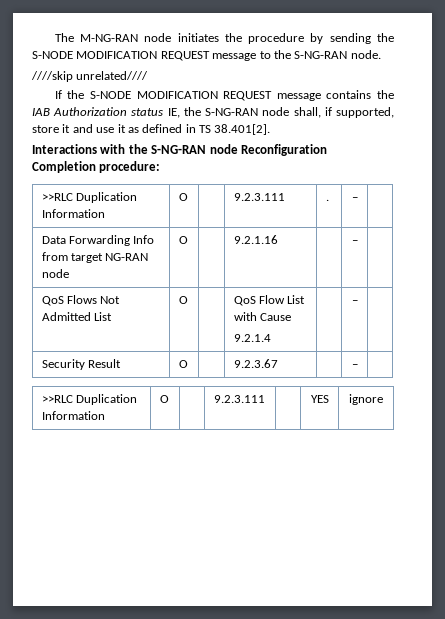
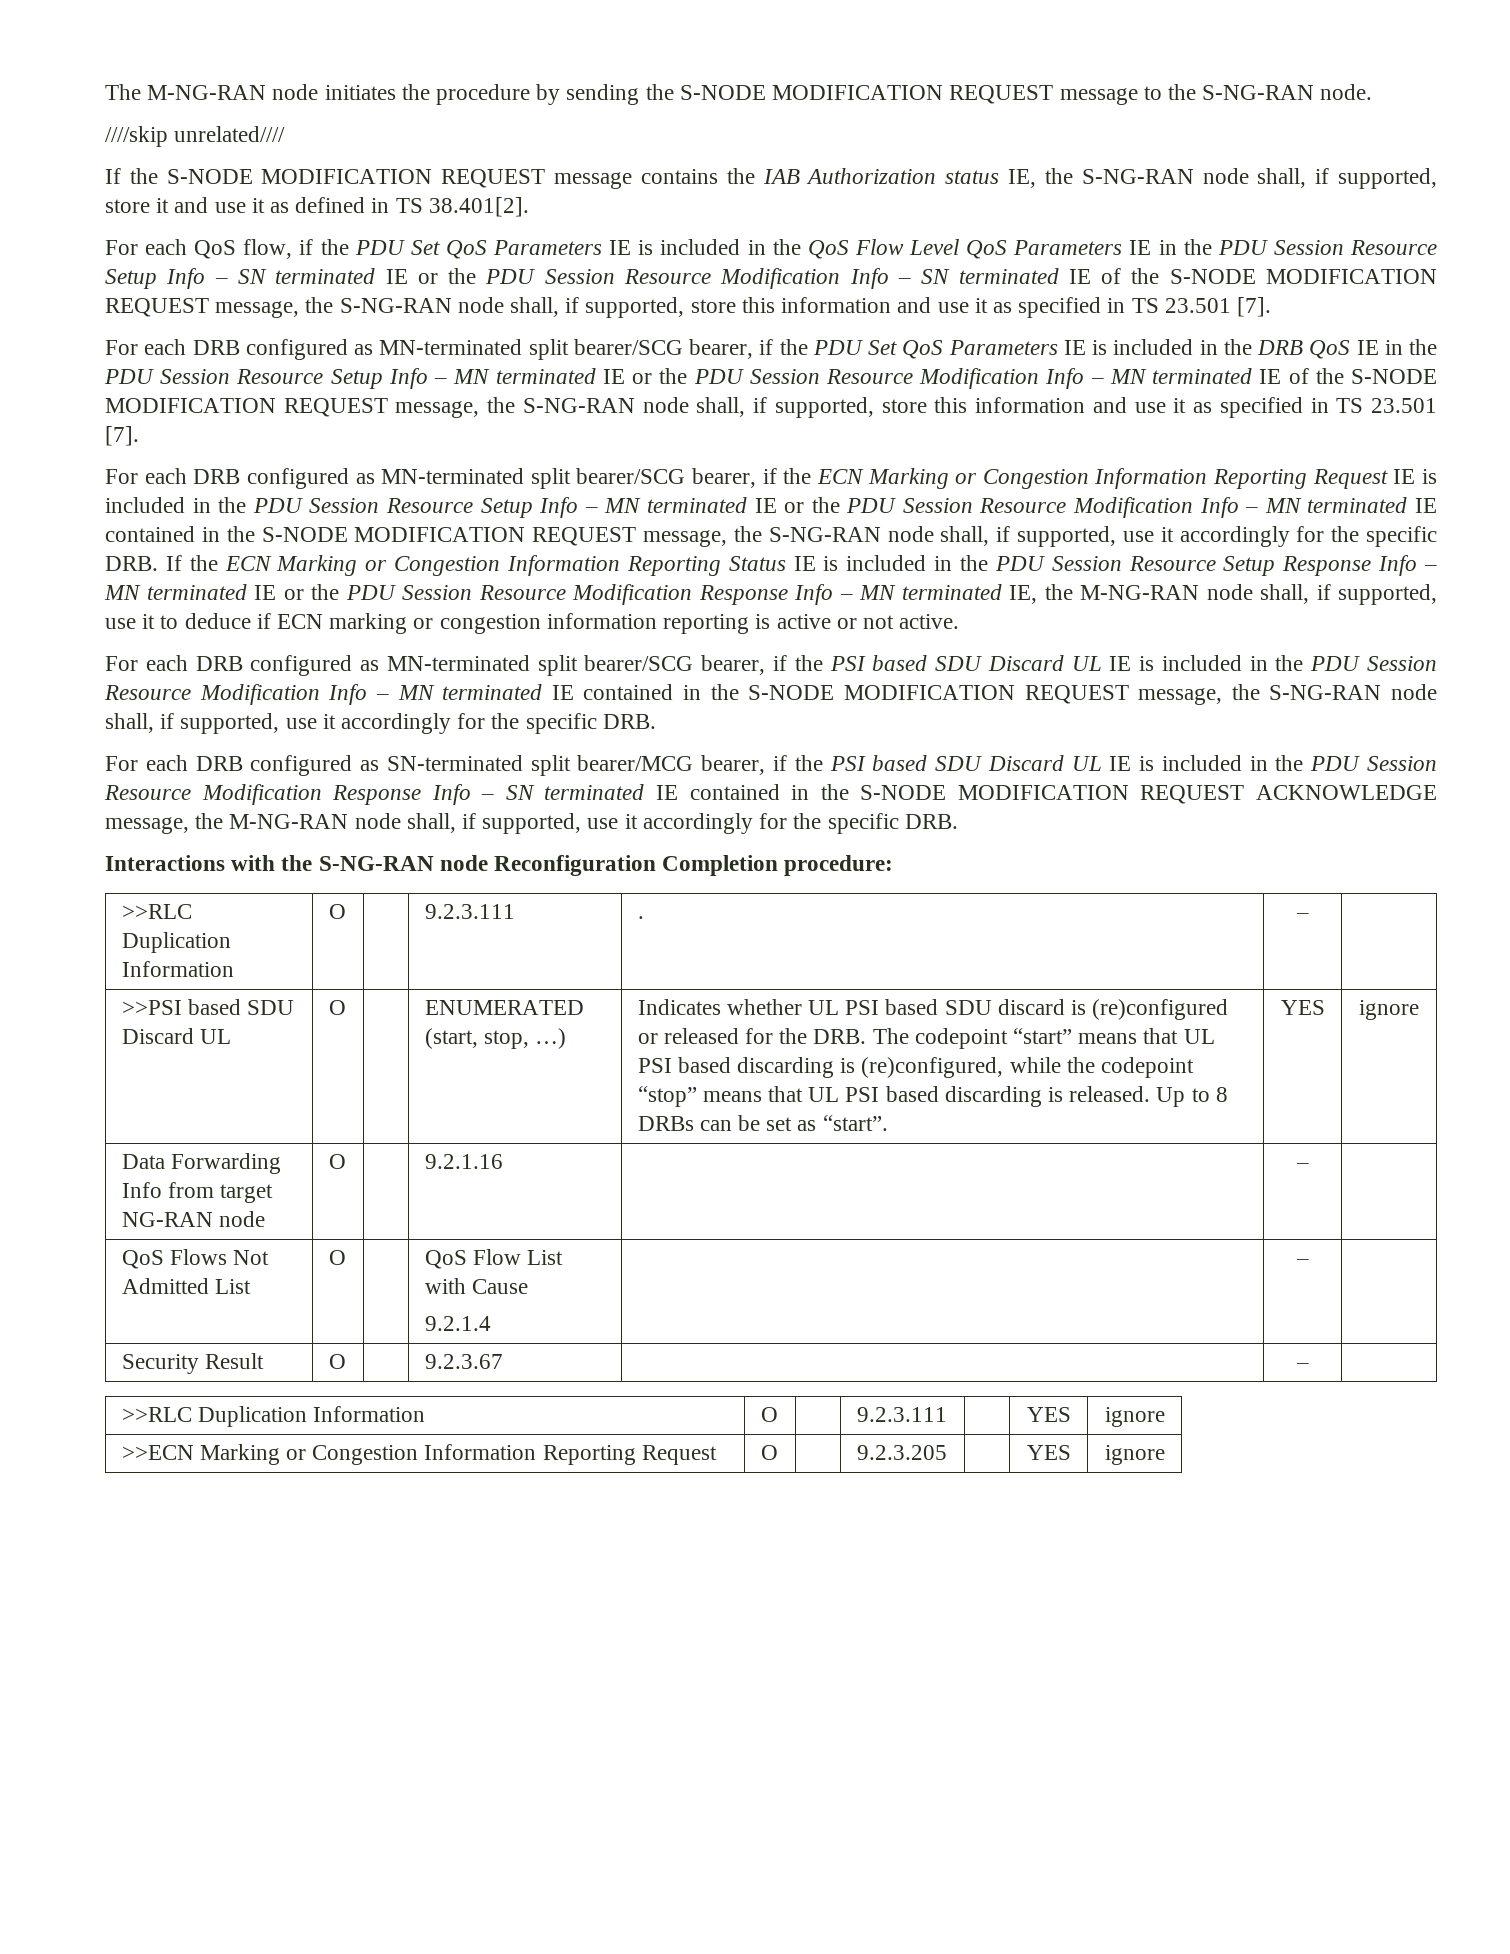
(271, 129) none -> [105,239,1437,259] [105,268,1437,289] [105,297,1271,318] [105,339,1437,360] [104,368,1438,389] [105,397,1437,418] [105,426,139,446] [105,468,1437,489] [105,497,1437,518] [105,526,1437,547] [105,555,1438,576] [104,584,1437,605] [105,613,960,634] [105,655,1437,676] [104,684,1437,705] [105,713,656,734] [105,755,1437,776] [104,784,1437,805] [105,813,958,834] // For each QoS flow, if the PDU Set QoS Parameters IE is included in the QoS Flow Level QoS Parameters IE in the PDU Session Resource Setup Info – SN terminated IE or the PDU Session Resource Modification Info – SN terminated IE of the S-NODE MODIFICATION REQUEST message, the S-NG-RAN node shall, if supported, store this information and use it as specified in TS 23.501 [7]. // For each DRB configured as MN-terminated split bearer/SCG bearer, if the PDU Set QoS Parameters IE is included in the DRB QoS IE in the PDU Session Resource Setup Info – MN terminated IE or the PDU Session Resource Modification Info – MN terminated IE of the S-NODE MODIFICATION REQUEST message, the S-NG-RAN node shall, if supported, store this information and use it as specified in TS 23.501 [7]. // For each DRB configured as MN-terminated split bearer/SCG bearer, if the ECN Marking or Congestion Information Reporting Request IE is included in the PDU Session Resource Setup Info – MN terminated IE or the PDU Session Resource Modification Info – MN terminated IE contained in the S-NODE MODIFICATION REQUEST message, the S-NG-RAN node shall, if supported, use it accordingly for the specific DRB. If the ECN Marking or Congestion Information Reporting Status IE is included in the PDU Session Resource Setup Response Info – MN terminated IE or the PDU Session Resource Modification Response Info – MN terminated IE, the M-NG-RAN node shall, if supported, use it to deduce if ECN marking or congestion information reporting is active or not active. // For each DRB configured as MN-terminated split bearer/SCG bearer, if the PSI based SDU Discard UL IE is included in the PDU Session Resource Modification Info – MN terminated IE contained in the S-NODE MODIFICATION REQUEST message, the S-NG-RAN node shall, if supported, use it accordingly for the specific DRB. // For each DRB configured as SN-terminated split bearer/MCG bearer, if the PSI based SDU Discard UL IE is included in the PDU Session Resource Modification Response Info – SN terminated IE contained in the S-NODE MODIFICATION REQUEST ACKNOWLEDGE message, the M-NG-RAN node shall, if supported, use it accordingly for the specific DRB.
(358, 199) none -> [121,999,295,1015] [121,1028,231,1044] [328,1000,346,1015] [424,1000,584,1015] [424,1028,567,1049] [637,999,1229,1020] [637,1028,1215,1049] [637,1057,1195,1078] [637,1086,1228,1107] [637,1115,888,1131] [1280,1000,1325,1015] [1359,1000,1419,1020] // >>PSI based SDU Discard UL | O | | ENUMERATED (start, stop, …) | Indicates whether UL PSI based SDU discard is (re)configured or released for the DRB. The codepoint “start” means that UL PSI based discarding is (re)configured, while the codepoint “stop” means that UL PSI based discarding is released. Up to 8 DRBs can be set as “start”. | YES | ignore
(384, 399) none -> [121,1444,717,1465] [760,1445,778,1460] [856,1445,947,1460] [1026,1445,1071,1460] [1104,1445,1165,1465] // >>ECN Marking or Congestion Information Reporting Request | O | | 9.2.3.205 | | YES | ignore

